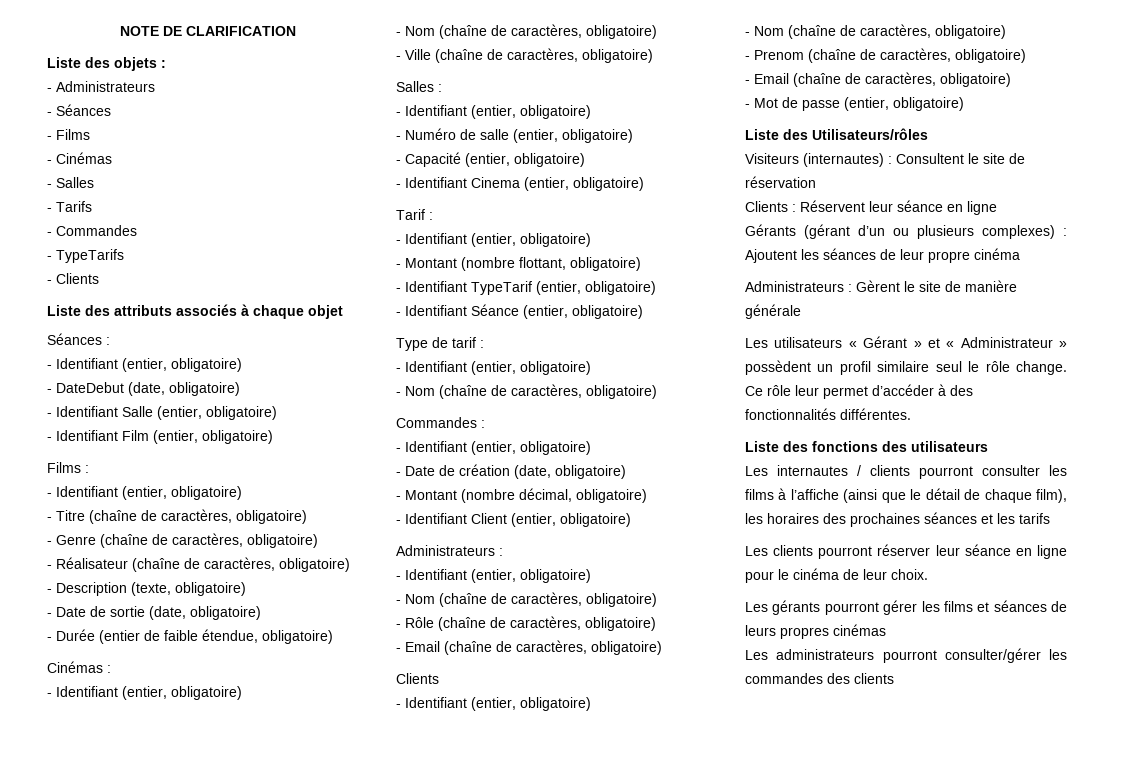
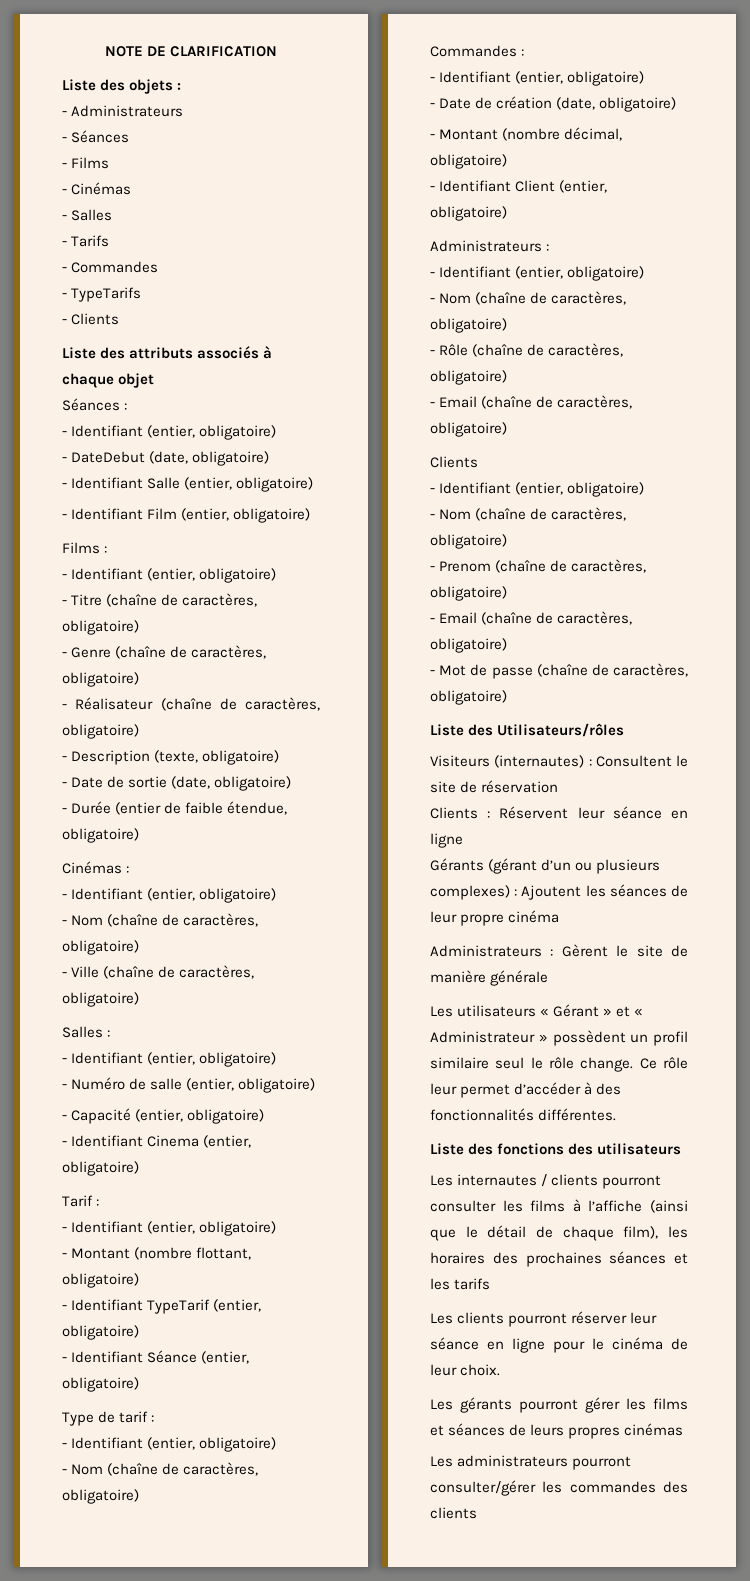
[844,97,889,111] (entier, -> [536,663,688,677] (chaîne de caractères,

